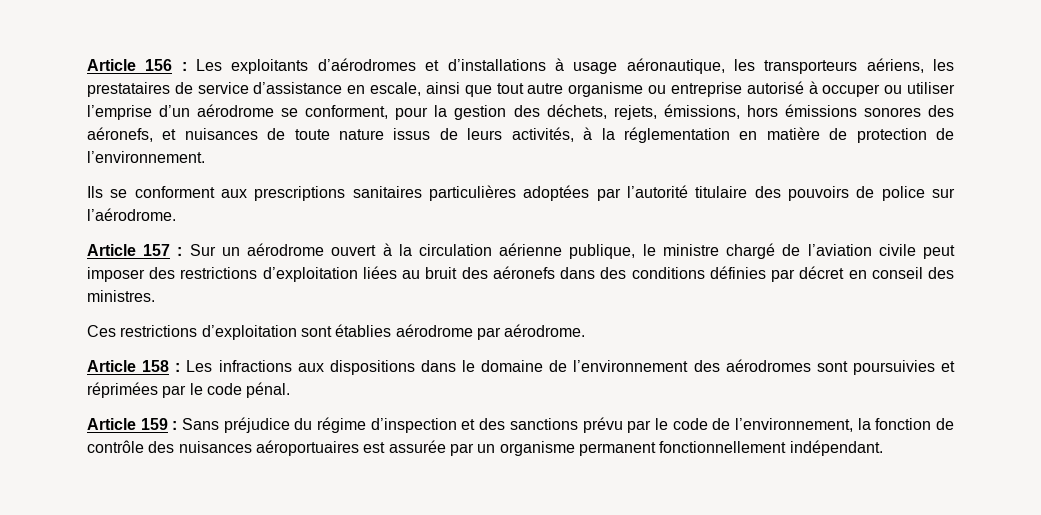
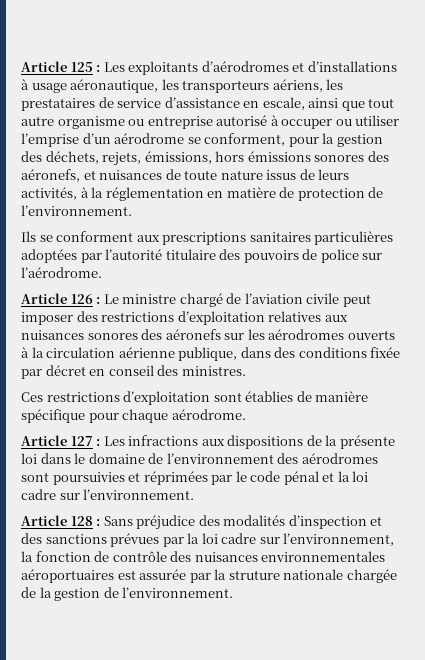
[87,59,173,71] Article 156 -> [21,61,93,72] Article 125
[143,243,656,259] 157 : Sur un aérodrome ouvert à la circulation aérienne publique, le -> [70,294,119,304] 126 : Le
[362,266,555,279] liées au bruit des aéronefs -> [268,311,348,322] [21,329,395,340] [21,347,238,361] relatives aux nuisances sonores des aéronefs sur les aérodromes ouverts à la circulation aérienne publique,
[709,266,766,279] définies -> [370,347,401,358] fixée
[395,324,501,340] aérodrome par -> [296,391,369,402] [21,409,169,423] de manière spécifique pour chaque
[142,360,170,372] 158 -> [70,436,93,446] 127
(415, 367) none -> [306,435,395,449] [21,453,37,464] de la présente loi
[246,382,291,398] [87,418,168,430] pénal. // Article 159 -> [283,471,369,485] [21,489,195,500] [21,515,93,526] pénal et la loi cadre sur l’environnement. // Article 128
[294,417,367,433] du régime -> [198,515,286,526] des modalités
[582,417,731,433] prévu par le code de -> [110,533,280,547] prévues par la loi cadre sur
(252, 447) none -> [261,551,386,562] environnementales
[477,440,883,456] un organisme permanent fonctionnellement indépendant. -> [214,569,397,583] [21,587,234,601] la struture nationale chargée de la gestion de l’environnement.

